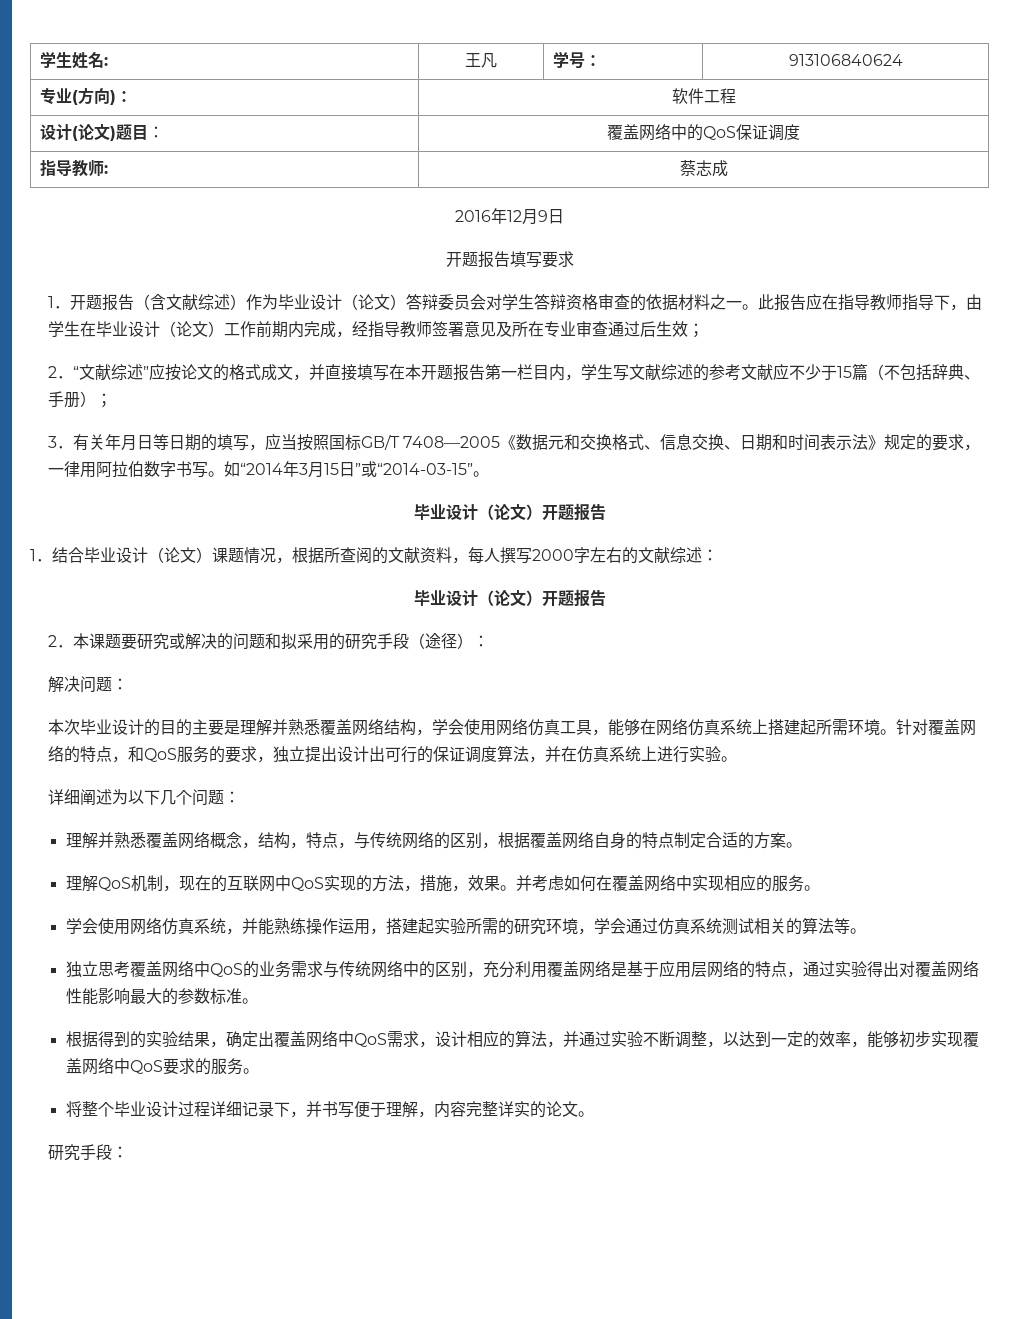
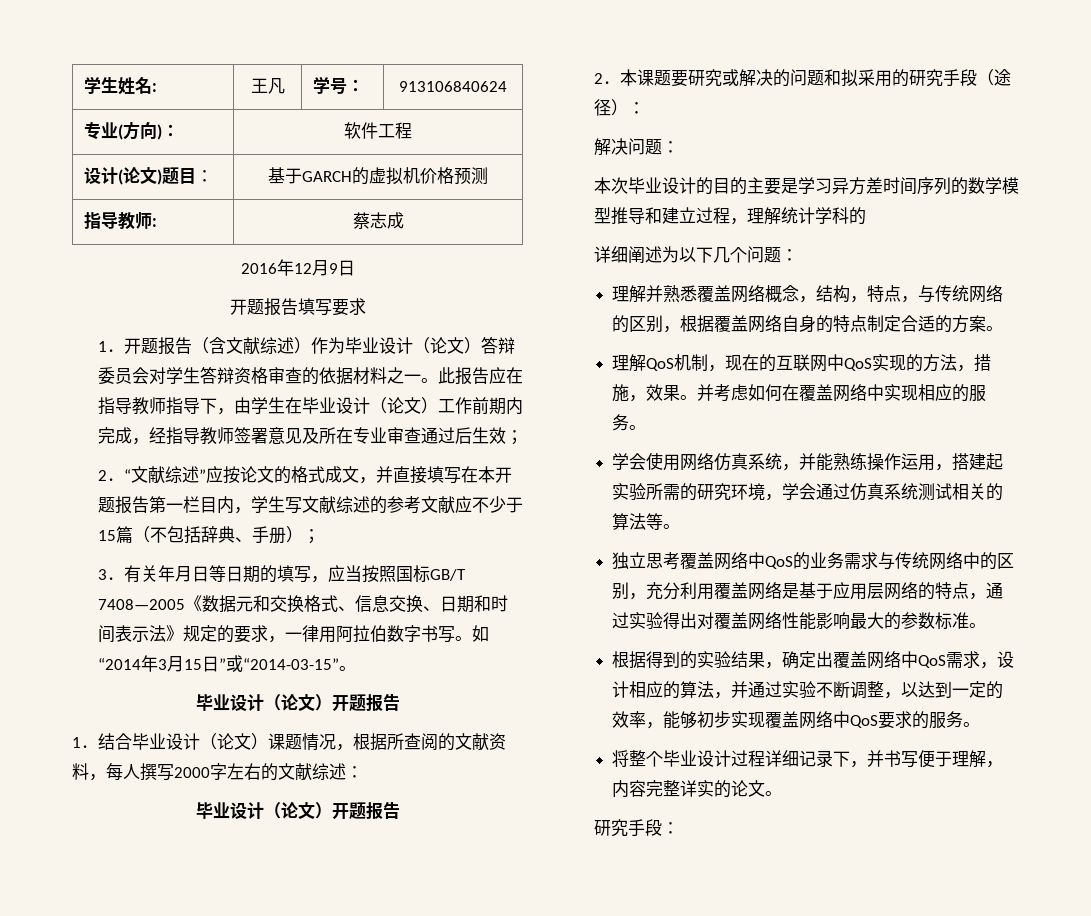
[607,123,800,141] 覆盖网络中的QoS保证调度 -> [268,167,488,185] 基于GARCH的虚拟机价格预测
[240,718,977,736] [48,745,738,763] 理解并熟悉覆盖网络结构，学会使用网络仿真工具，能够在网络仿真系统上搭建起所需环境。针对覆盖网络的特点，和QoS服务的要求，独立提出设计出可行的保证调度算法，并在仿真系统上进行实验。 -> [797,177,1019,195] [593,207,866,225] 学习异方差时间序列的数学模型推导和建立过程，理解统计学科的

